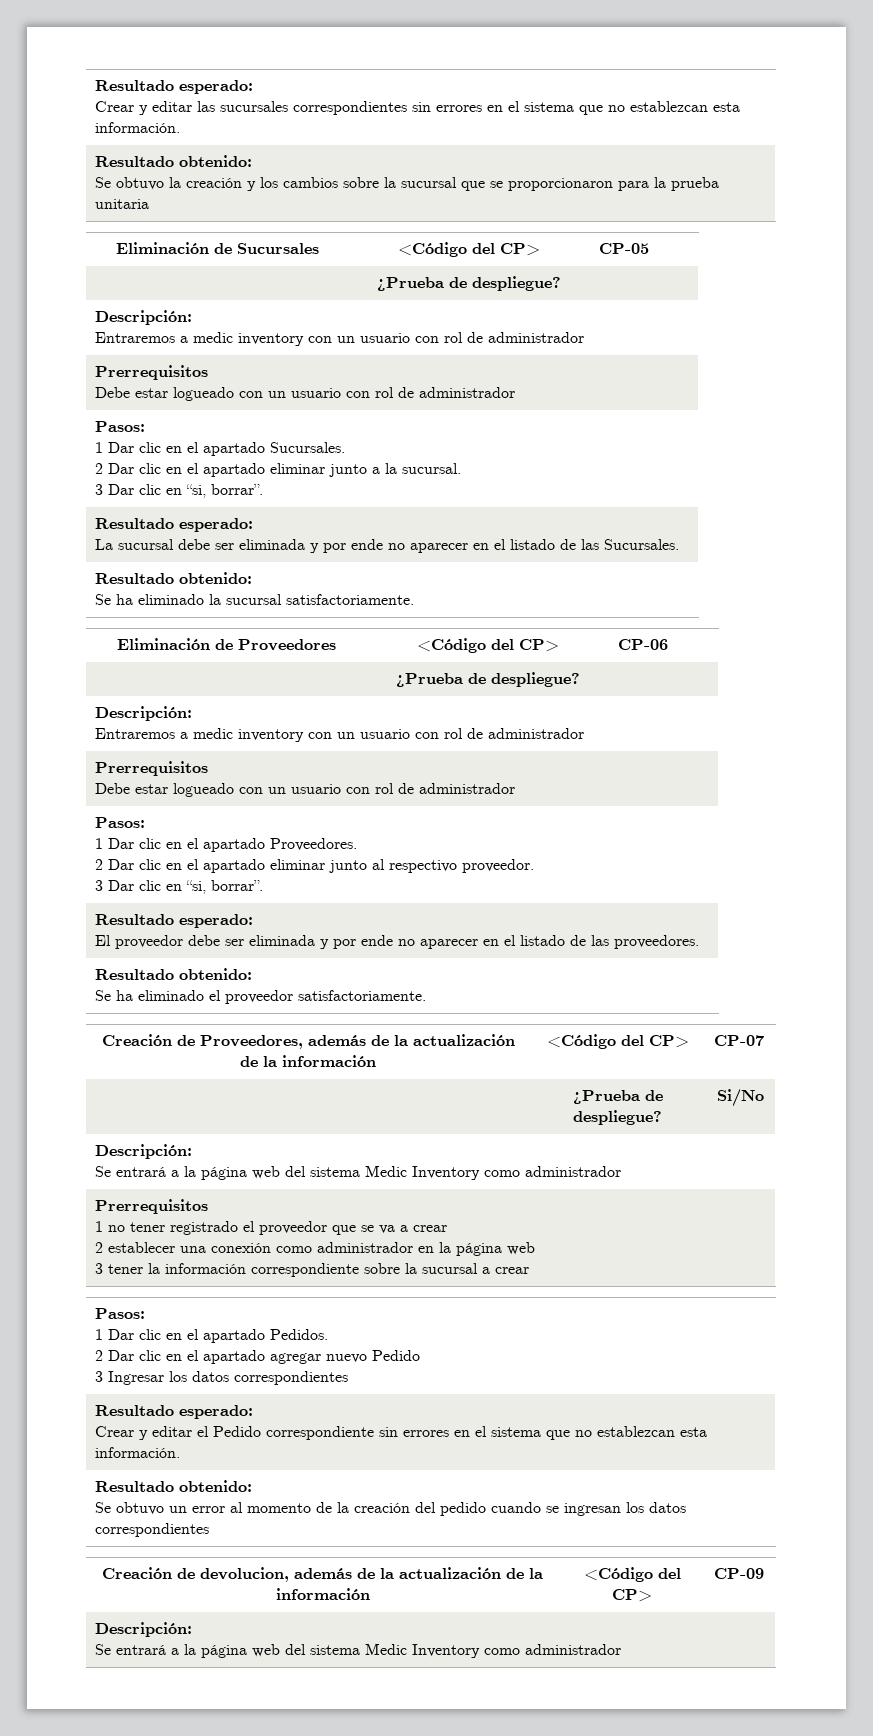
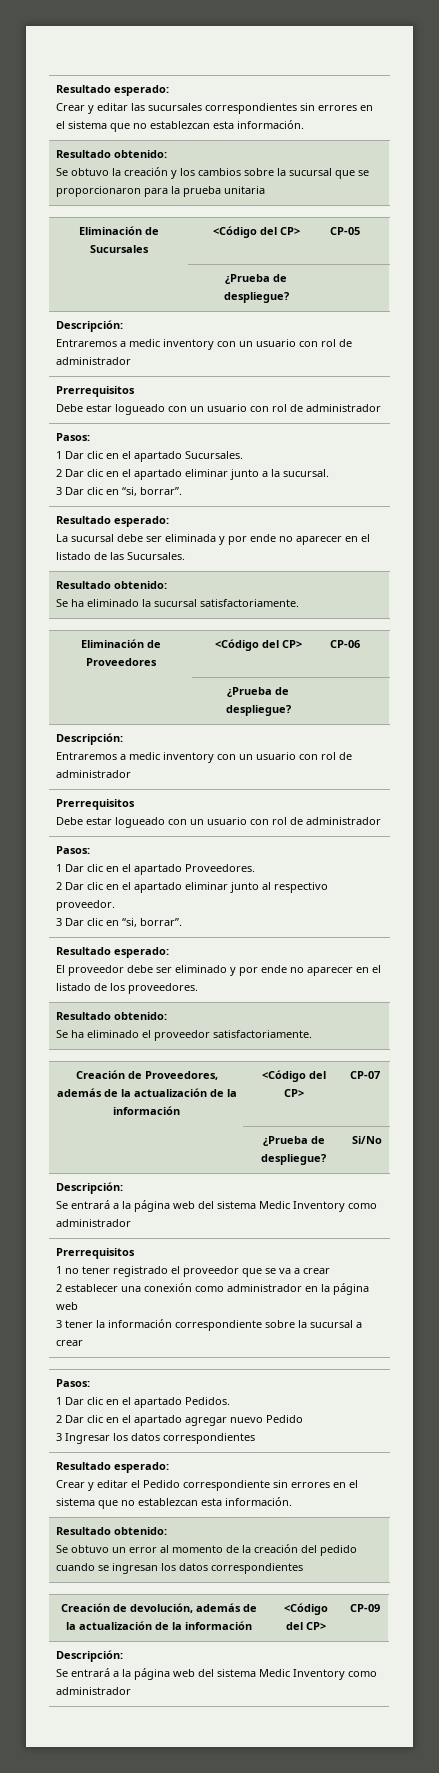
[249,935,610,949] eliminada y por ende no aparecer en el listado de las -> [175,965,382,976] [56,983,126,991] eliminado y por ende no aparecer en el listado de los
[200,1567,289,1582] devolucion, -> [129,1603,193,1613] devolución,

